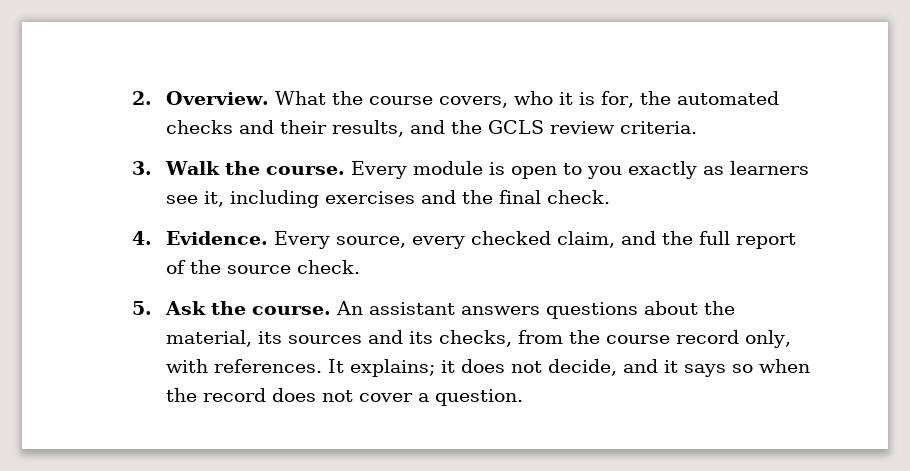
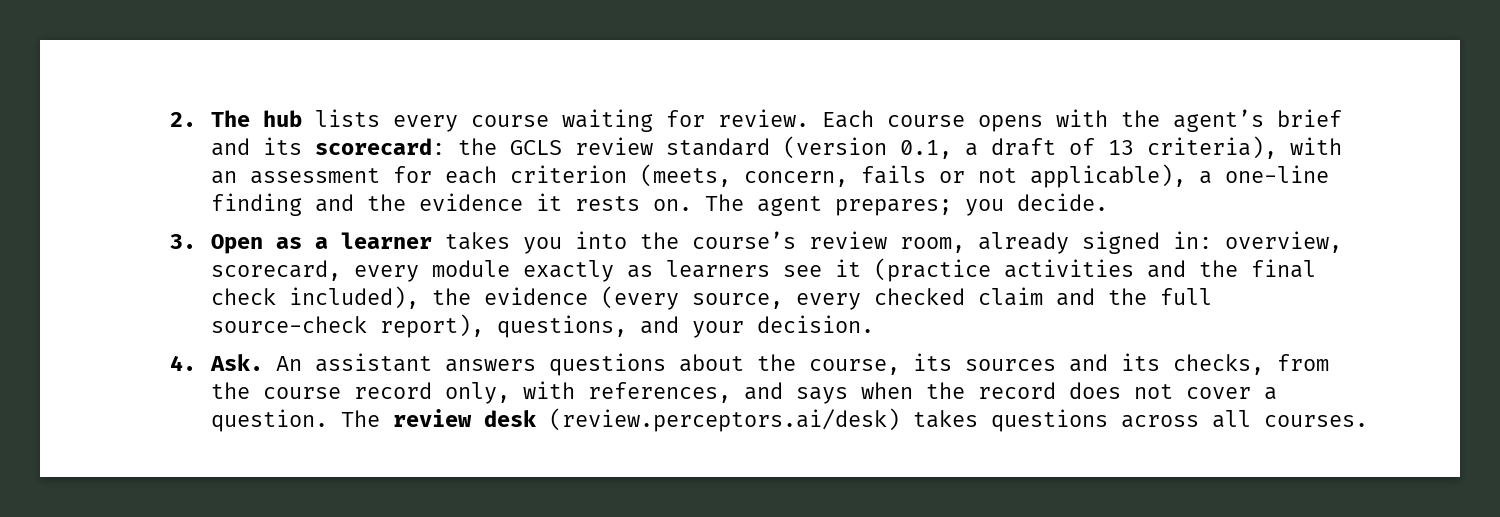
[166,91,780,108] [166,120,698,137] [131,161,810,179] [166,190,611,208] [131,231,331,249] Overview. What the course covers, who it is for, the automated checks and their results, and the GCLS review criteria. // 3. Walk the course. Every module is open to you exactly as learners see it, including exercises and the final check. // 4. Evidence. Every -> [211,109,1343,132] [211,136,1343,159] [211,164,1330,188] [211,193,1109,216] [170,231,1343,254] [211,258,1317,282] [211,286,680,310] The hub lists every course waiting for review. Each course opens with the agent’s brief and its scorecard: the GCLS review standard (version 0.1, a draft of 13 criteria), with an assessment for each criterion (meets, concern, fails or not applicable), a one-line finding and the evidence it rests on. The agent prepares; you decide. // 3. Open as a learner takes you into the course’s review room, already signed in: overview, scorecard, every module exactly as learners see it (practice activities and the final check included), the evidence (every
[557,231,616,248] claim, -> [978,287,1044,306] claim
[736,233,797,249] [166,260,361,274] [131,301,332,315] report of the source check. // 5. Ask the course. -> [211,314,875,338] [170,354,264,371] source-check report), questions, and your decision. // 4. Ask.
[166,330,253,347] material, -> [809,359,901,375] course,
[214,359,754,377] references. It explains; it does not decide, and it says so -> [588,382,849,404] references, and says
(524, 397) none -> [341,408,1369,432] The review desk (review.perceptors.ai/desk) takes questions across all courses.

